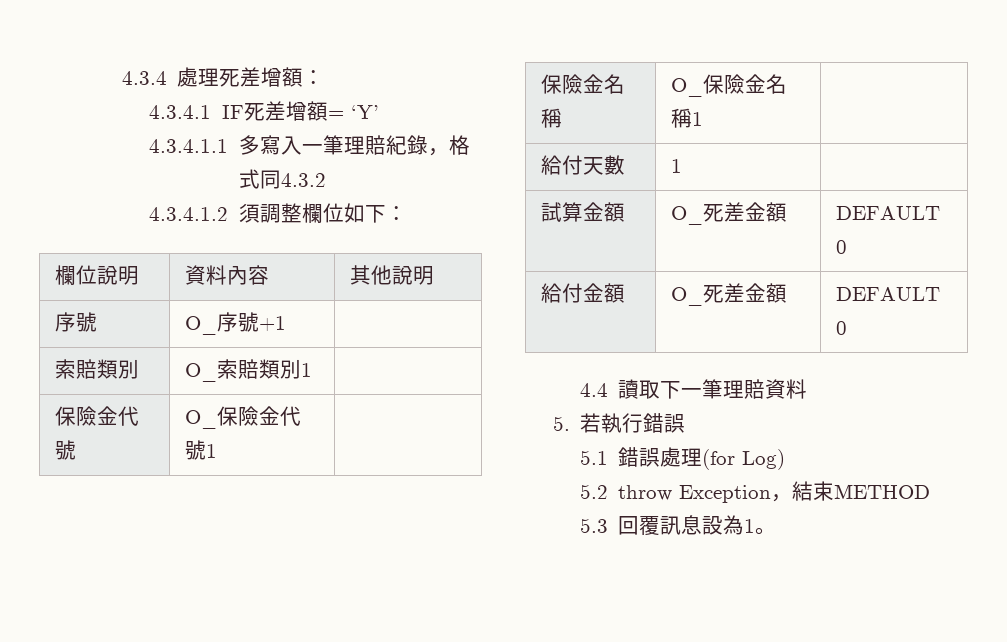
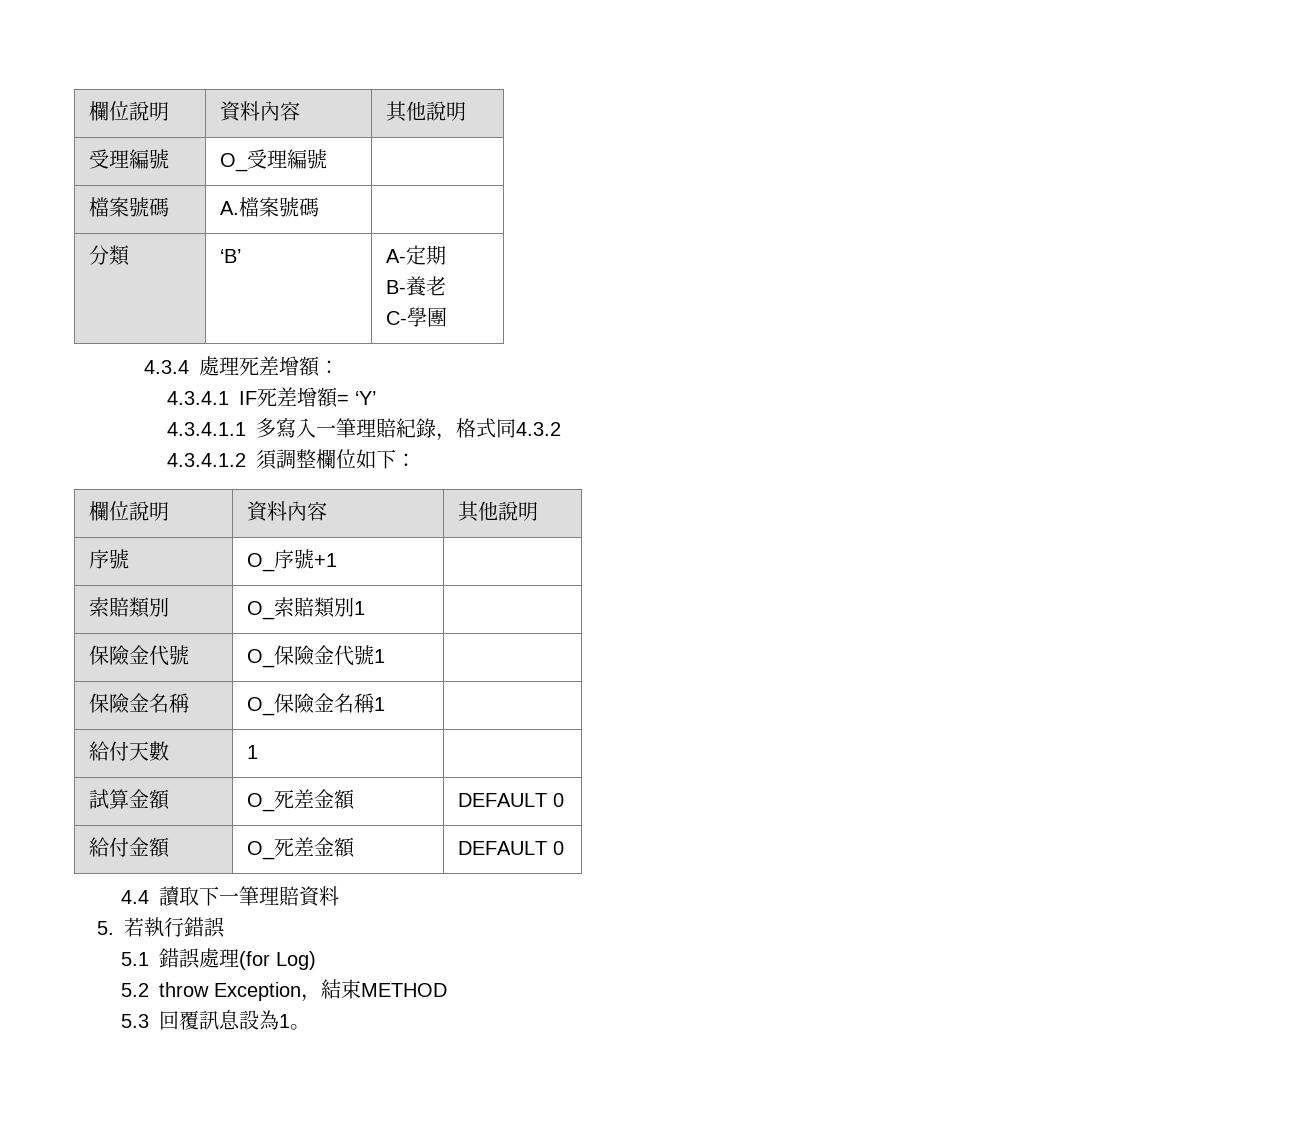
(121, 78) none -> [88,101,169,121] [219,101,300,122] [385,101,466,122] [88,149,169,169] [219,149,327,172] [88,197,169,217] [219,197,319,217] [88,245,130,266] [219,249,241,263] [385,245,446,265] [385,276,446,296] [385,307,447,327] 欄位說明 | 資料內容 | 其他說明 // 受理編號 | O_受理編號 | // 檔案號碼 | A.檔案號碼 | // 分類 | ‘B’ | A-定期 // B-養老 // C-學團 //

